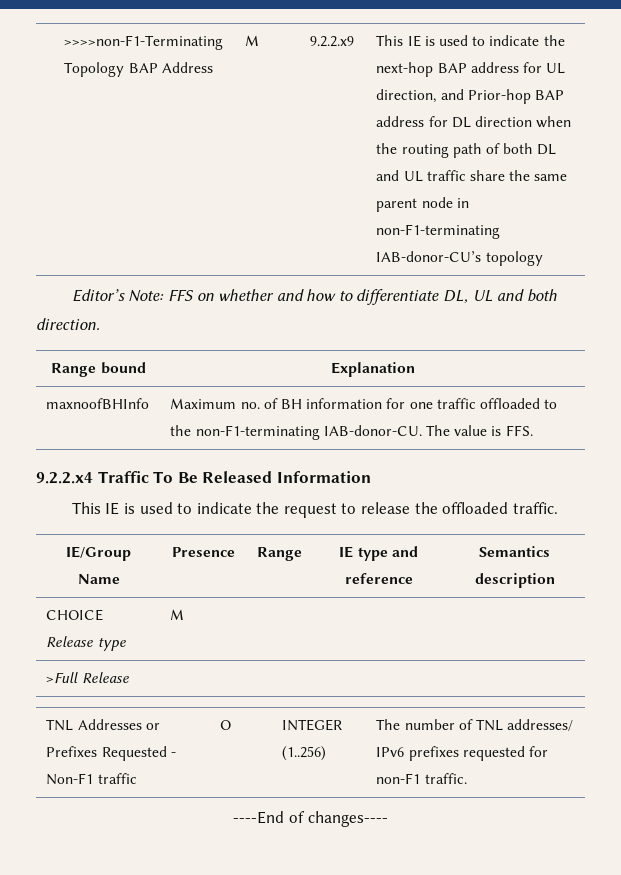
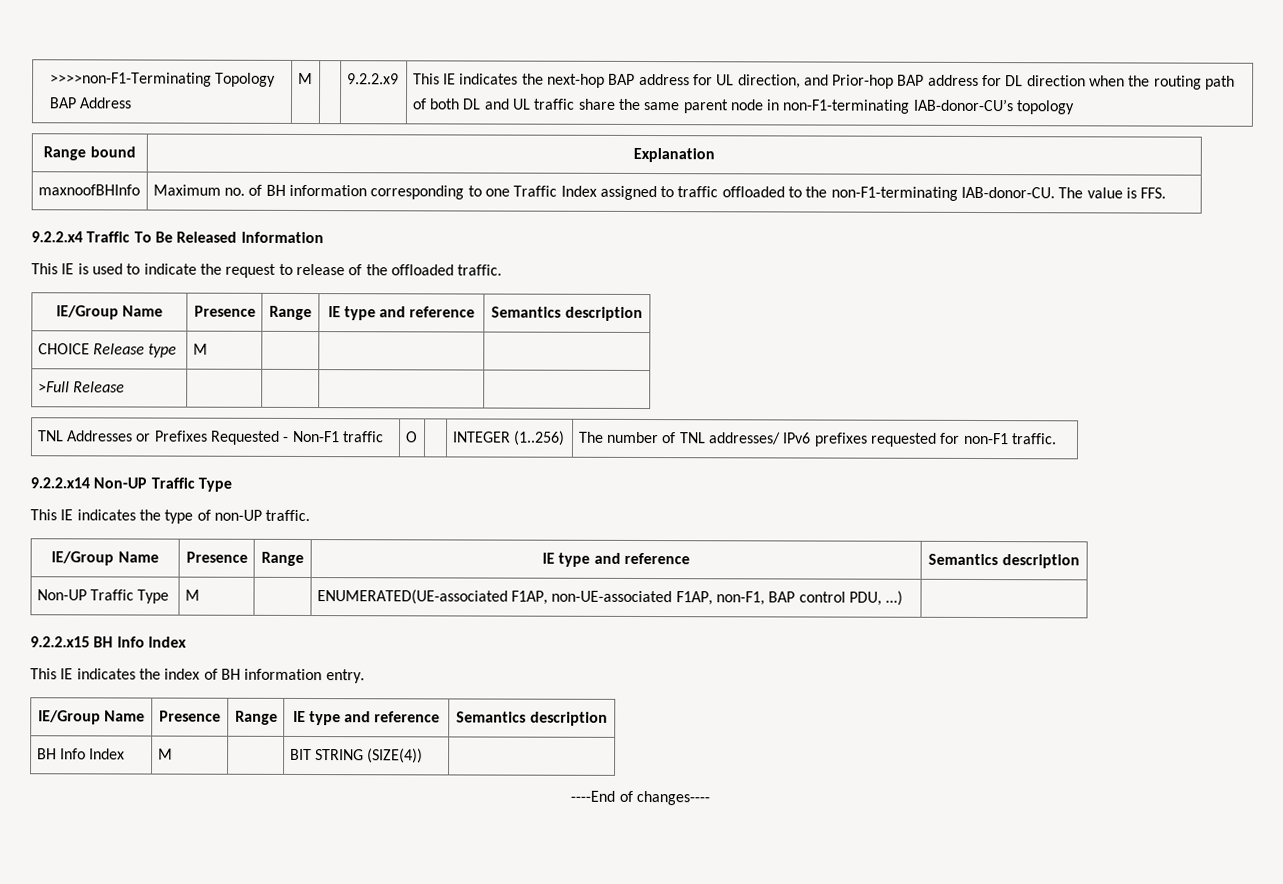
[424,35,540,46] is used to indicate -> [459,73,519,85] indicates
[71,289,557,305] [36,318,100,330] // Editor’s Note: FFS on whether and how to differentiate DL, UL and both direction. -> (1076, 107) none
[386,398,433,409] for one -> [370,185,675,201] corresponding to one Traffic Index assigned to
(411, 508) none -> [348,264,363,276] of
(467, 778) none -> [30,477,232,492] [30,509,311,524] [51,551,159,566] [185,551,248,563] [261,551,304,566] [542,552,690,567] [928,553,1080,569] [36,589,170,604] [184,589,200,601] [316,589,904,606] [30,636,187,648] [30,668,365,684] [37,710,146,725] [159,710,221,722] [234,710,278,725] [292,710,441,726] [456,711,608,726] [36,748,126,760] [157,748,173,760] [289,748,424,764] // 9.2.2.x14 Non-UP Traffic Type // This IE indicates the type of non-UP traffic. // IE/Group Name | Presence | Range | IE type and reference | Semantics description // Non-UP Traffic Type | M | | ENUMERATED(UE-associated F1AP, non-UE-associated F1AP, non-F1, BAP control PDU, ...) | // 9.2.2.x15 BH Info Index // This IE indicates the index of BH information entry. // IE/Group Name | Presence | Range | IE type and reference | Semantics description // BH Info Index | M | | BIT STRING (SIZE(4)) |

